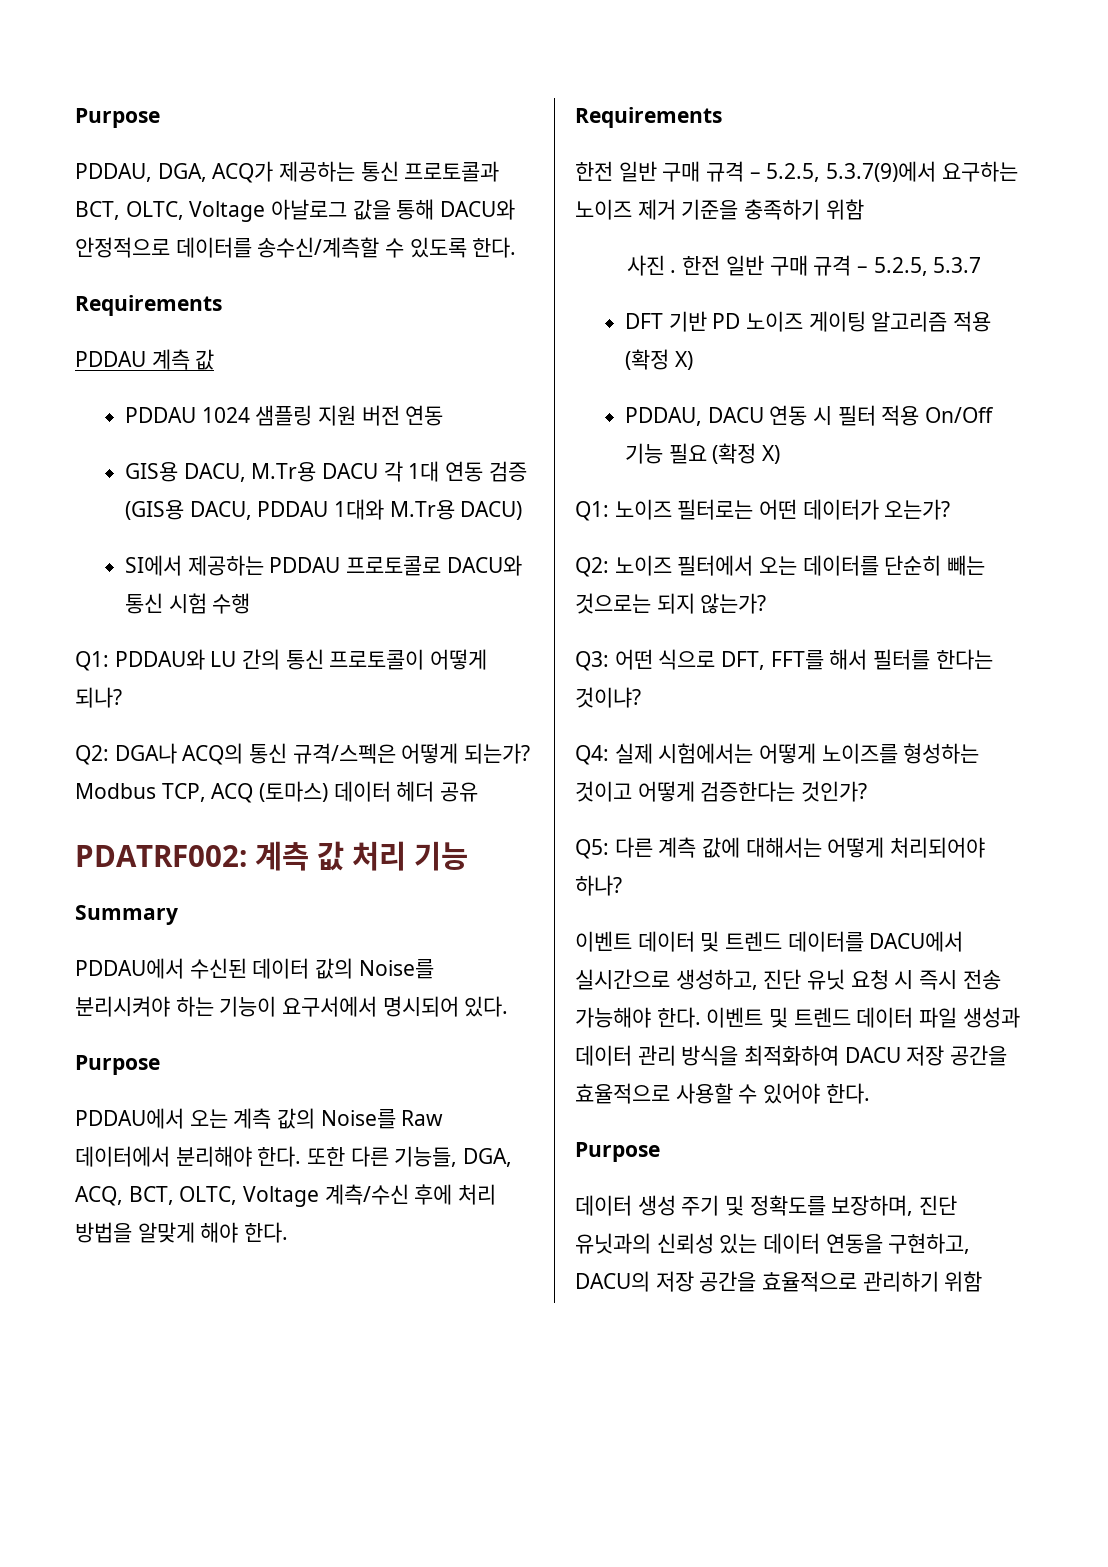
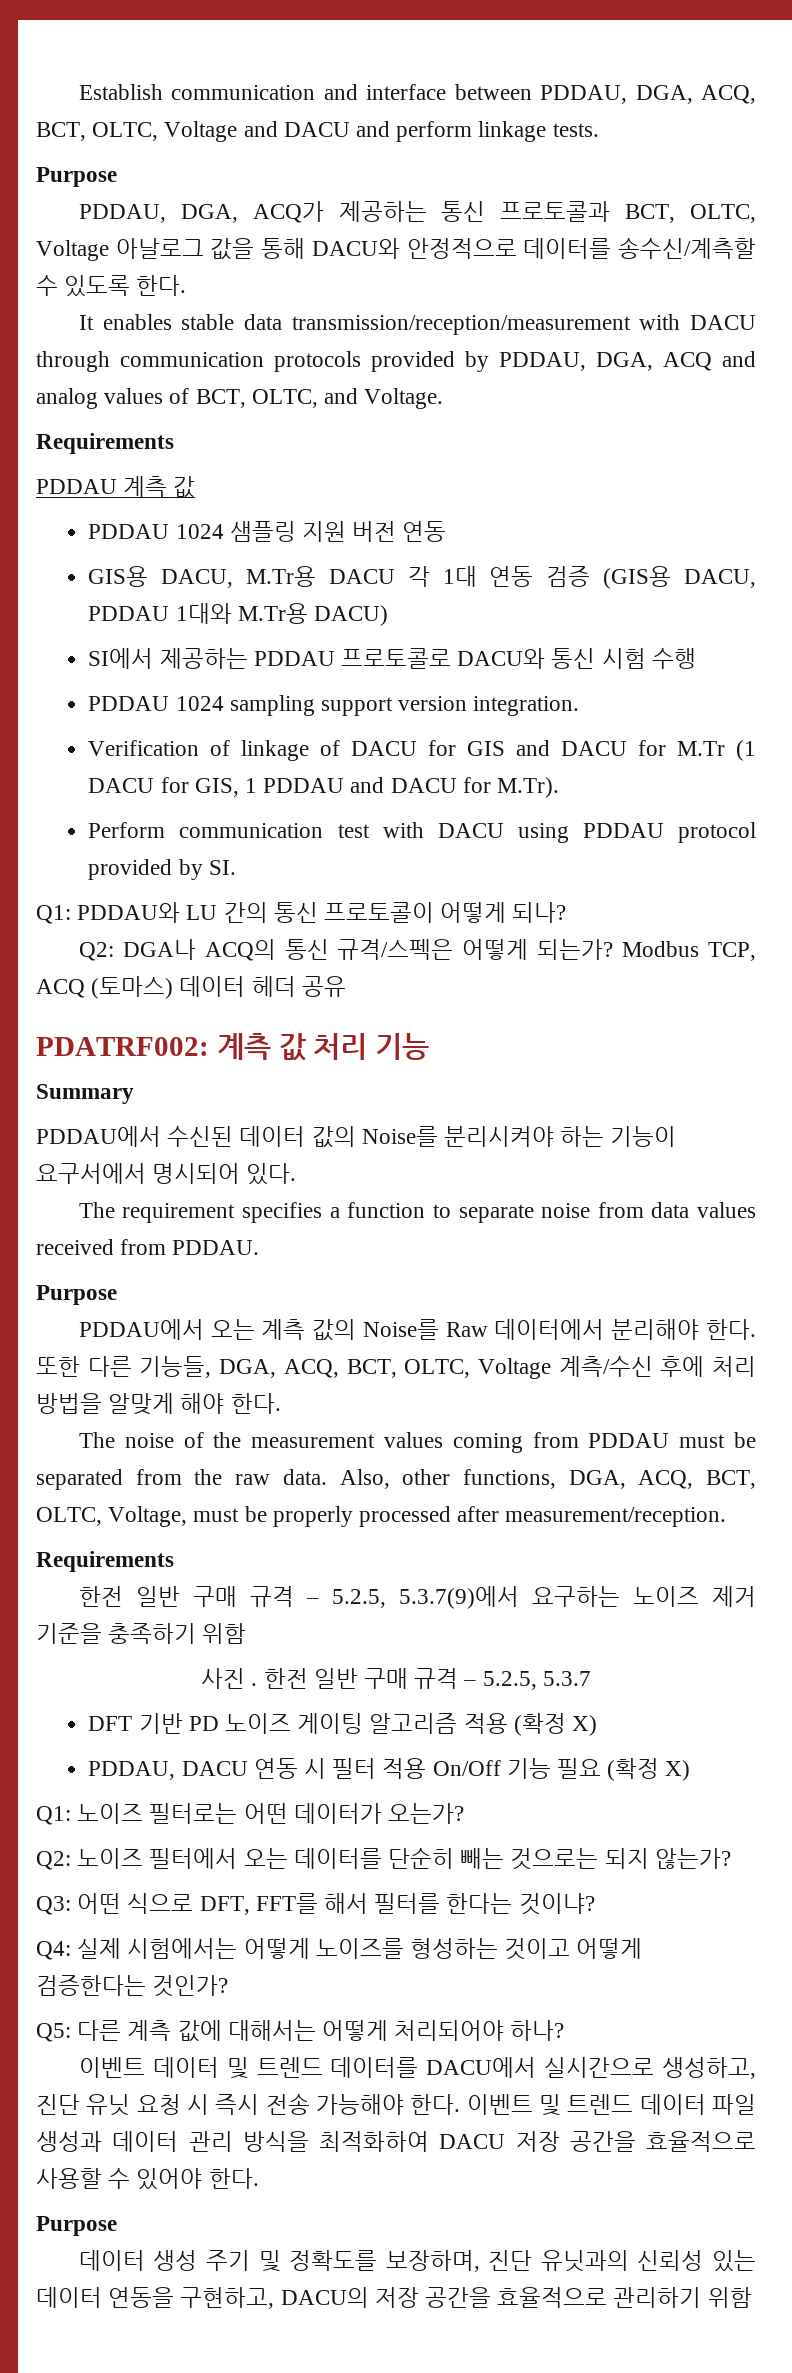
(75, 118) none -> [78,84,756,104] [36,121,599,142] Establish communication and interface between PDDAU, DGA, ACQ, BCT, OLTC, Voltage and DACU and perform linkage tests. //
(517, 247) none -> [78,314,756,335] [36,351,756,372] [36,388,444,409] // It enables stable data transmission/reception/measurement with DACU through communication protocols provided by PDDAU, DGA, ACQ and analog values of BCT, OLTC, and Voltage.
(251, 603) none -> [88,695,580,716] [88,740,756,761] [88,777,559,798] [88,822,757,843] [88,859,236,880] // PDDAU 1024 sampling support version integration. // Verification of linkage of DACU for GIS and DACU for M.Tr (1 DACU for GIS, 1 PDDAU and DACU for M.Tr). // Perform communication test with DACU using PDDAU protocol provided by SI.
(509, 1006) none -> [78,1202,757,1223] [36,1239,260,1255] // The requirement specifies a function to separate noise from data values received from PDDAU.
(289, 1232) none -> [78,1432,756,1453] [36,1469,756,1490] [36,1506,727,1527] // The noise of the measurement values coming from PDDAU must be separated from the raw data. Also, other functions, DGA, ACQ, BCT, OLTC, Voltage, must be properly processed after measurement/reception.

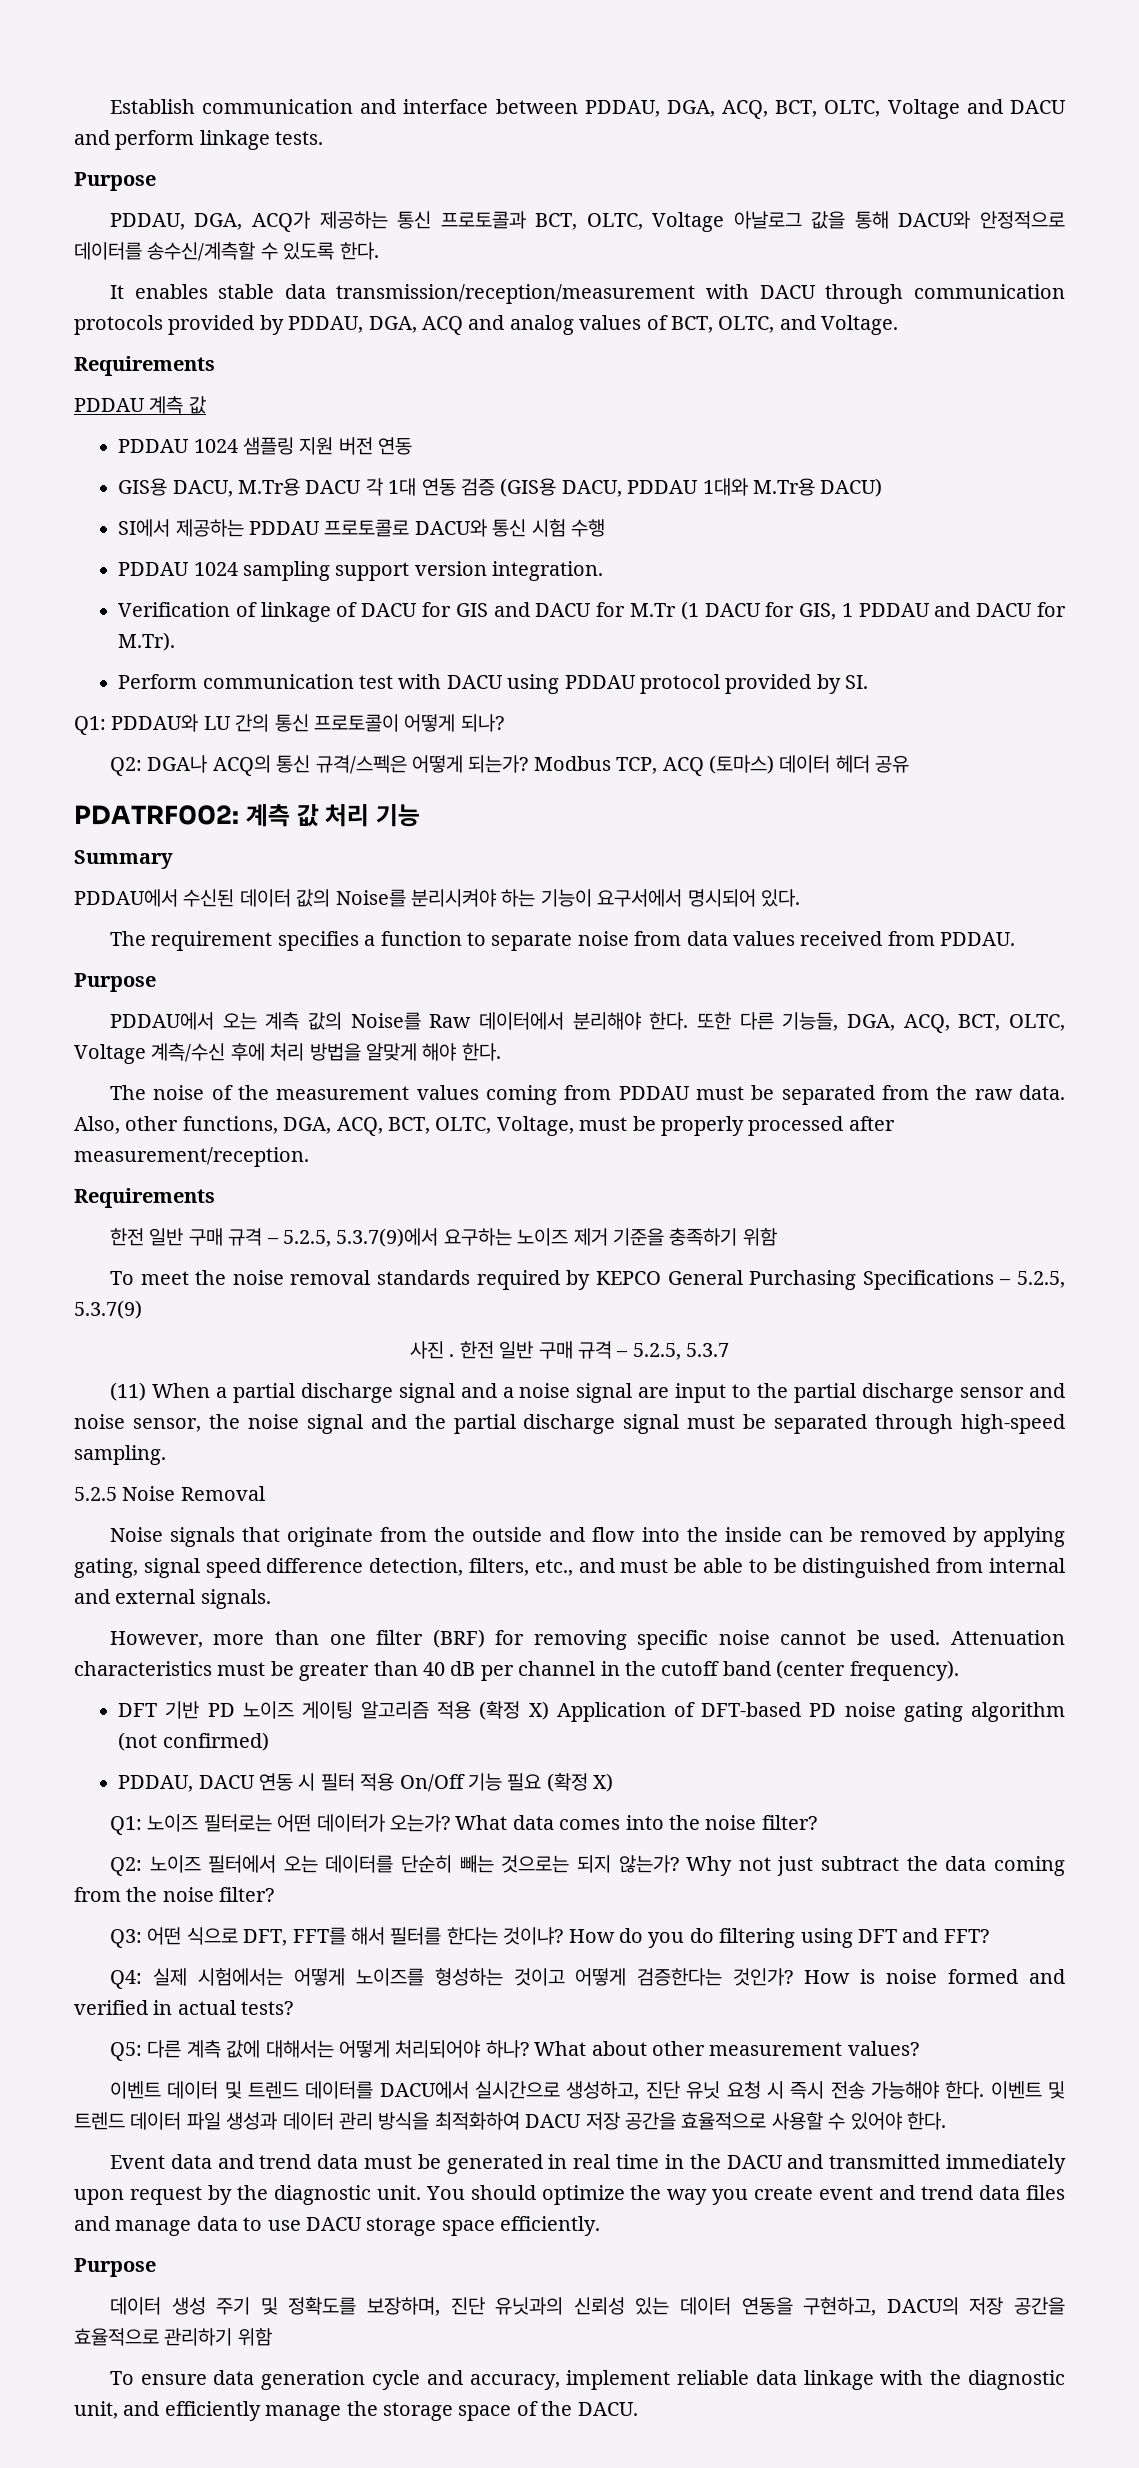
(247, 1633) none -> [109,1270,1065,1290] [74,1300,142,1319] // To meet the noise removal standards required by KEPCO General Purchasing Specifications – 5.2.5, 5.3.7(9)
(591, 1678) none -> [109,1382,1065,1403] [74,1414,1065,1434] [74,1445,166,1465] [74,1486,265,1501] [109,1527,1065,1547] [74,1558,1065,1578] [74,1589,271,1609] [109,1629,1065,1650] [74,1660,959,1681] // (11) When a partial discharge signal and a noise signal are input to the partial discharge sensor and noise sensor, the noise signal and the partial discharge signal must be separated through high-speed sampling. // 5.2.5 Noise Removal // Noise signals that originate from the outside and flow into the inside can be removed by applying gating, signal speed difference detection, filters, etc., and must be able to be distinguished from internal and external signals. // However, more than one filter (BRF) for removing specific noise cannot be used. Attenuation characteristics must be greater than 40 dB per channel in the cutoff band (center frequency).
(597, 1725) none -> [556,1702,1065,1722] [118,1732,269,1751] Application of DFT-based PD noise gating algorithm (not confirmed)
(465, 1813) none -> [455,1815,817,1830] What data comes into the noise filter?
(731, 1858) none -> [686,1856,1065,1876] [74,1887,275,1902] Why not just subtract the data coming from the noise filter?
(595, 1904) none -> [568,1928,989,1948] How do you do filtering using DFT and FFT?
(229, 1986) none -> [804,1969,1065,1984] [74,2000,294,2015] How is noise formed and verified in actual tests?
(565, 2030) none -> [534,2041,919,2056] What about other measurement values?
(259, 2178) none -> [109,2154,1066,2174] [74,2185,1066,2205] [74,2216,601,2236] // Event data and trend data must be generated in real time in the DACU and transmitted immediately upon request by the diagnostic unit. You should optimize the way you create event and trend data files and manage data to use DACU storage space efficiently.
(752, 2297) none -> [109,2370,1065,2390] [74,2401,638,2421] // To ensure data generation cycle and accuracy, implement reliable data linkage with the diagnostic unit, and efficiently manage the storage space of the DACU.

